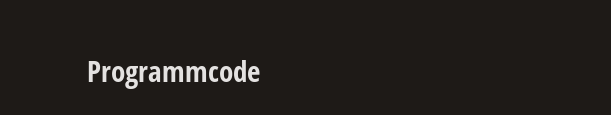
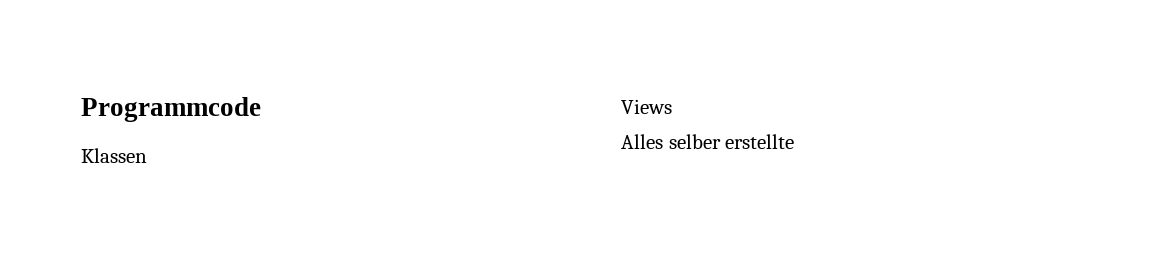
(260, 74) none -> [81,148,147,163] [621,99,672,114] [621,134,795,149] // Klassen // Views // Alles selber erstellte

